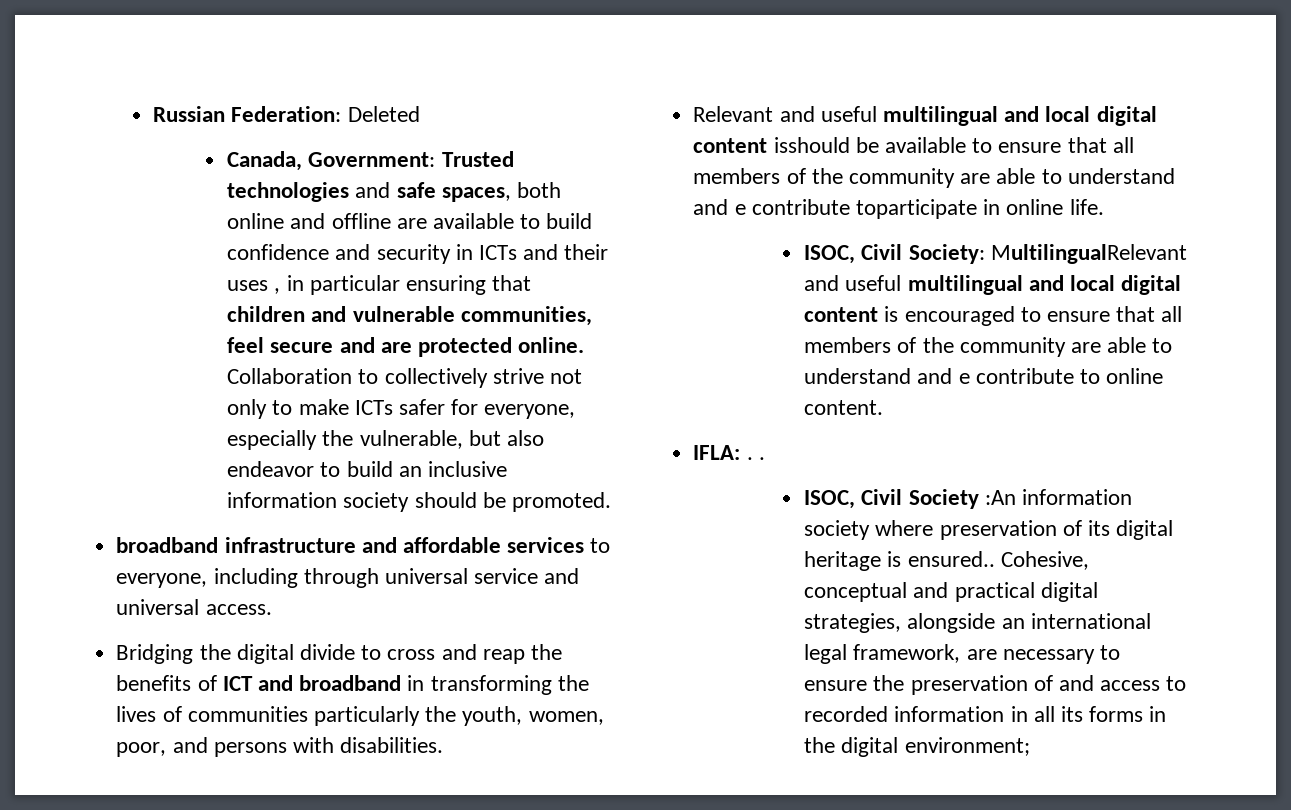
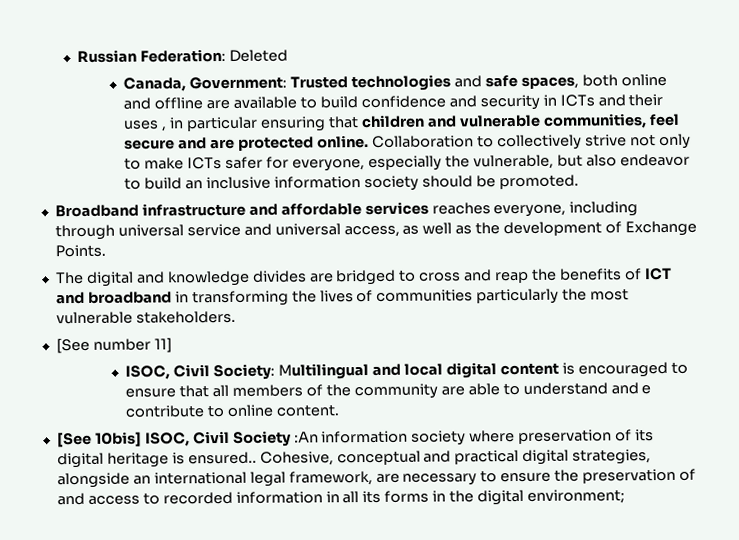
[116,537,219,553] broadband -> [54,204,139,218] Broadband
[590,538,611,553] to -> [431,202,491,215] reaches
[205,604,272,615] [116,644,355,664] access. // Bridging the digital divide -> [343,220,697,238] [54,244,106,258] [55,269,397,287] access, as well as the development of Exchange Points. // The digital and knowledge divides are bridged
[462,706,604,726] [116,737,444,757] [693,106,1157,126] [693,137,1134,153] [693,168,1175,188] [693,199,1104,219] youth, women, poor, and persons with disabilities. // Relevant and useful multilingual and local digital content isshould be available to ensure that all members of the community are able to understand and e contribute toparticipate in online life. -> [590,288,630,301] [55,310,236,325] [55,337,172,354] most vulnerable stakeholders. // [See number 11]
[990,244,1187,264] [804,275,1023,295] MultilingualRelevant and useful multilingual -> [278,363,370,380] Multilingual
[693,445,765,460] IFLA: . . // -> [56,431,142,448] [See 10bis]

